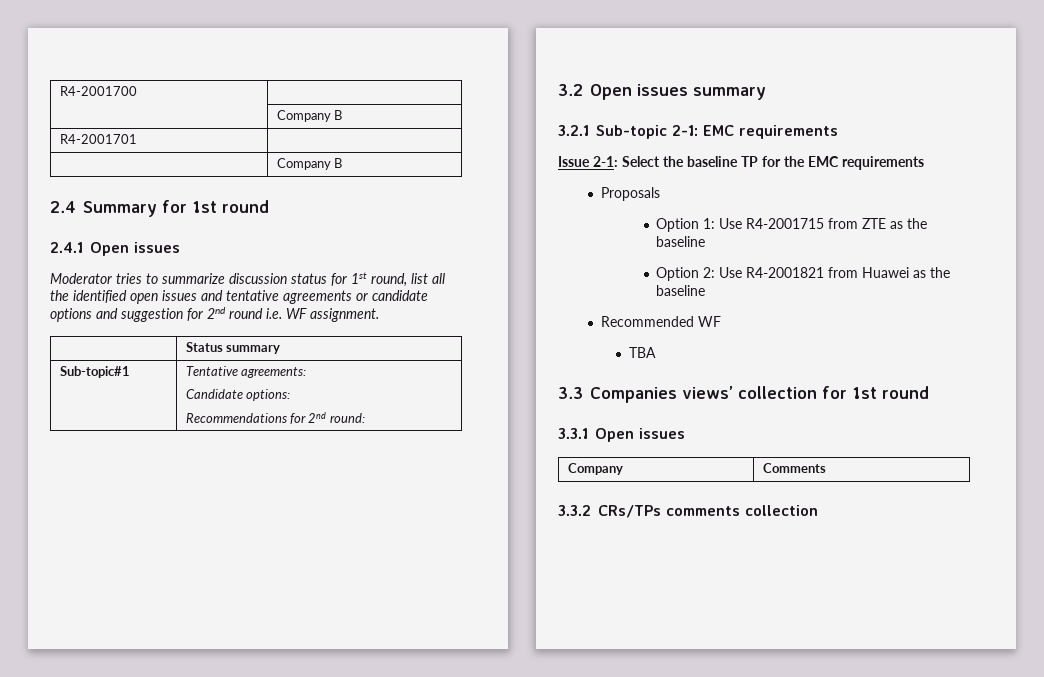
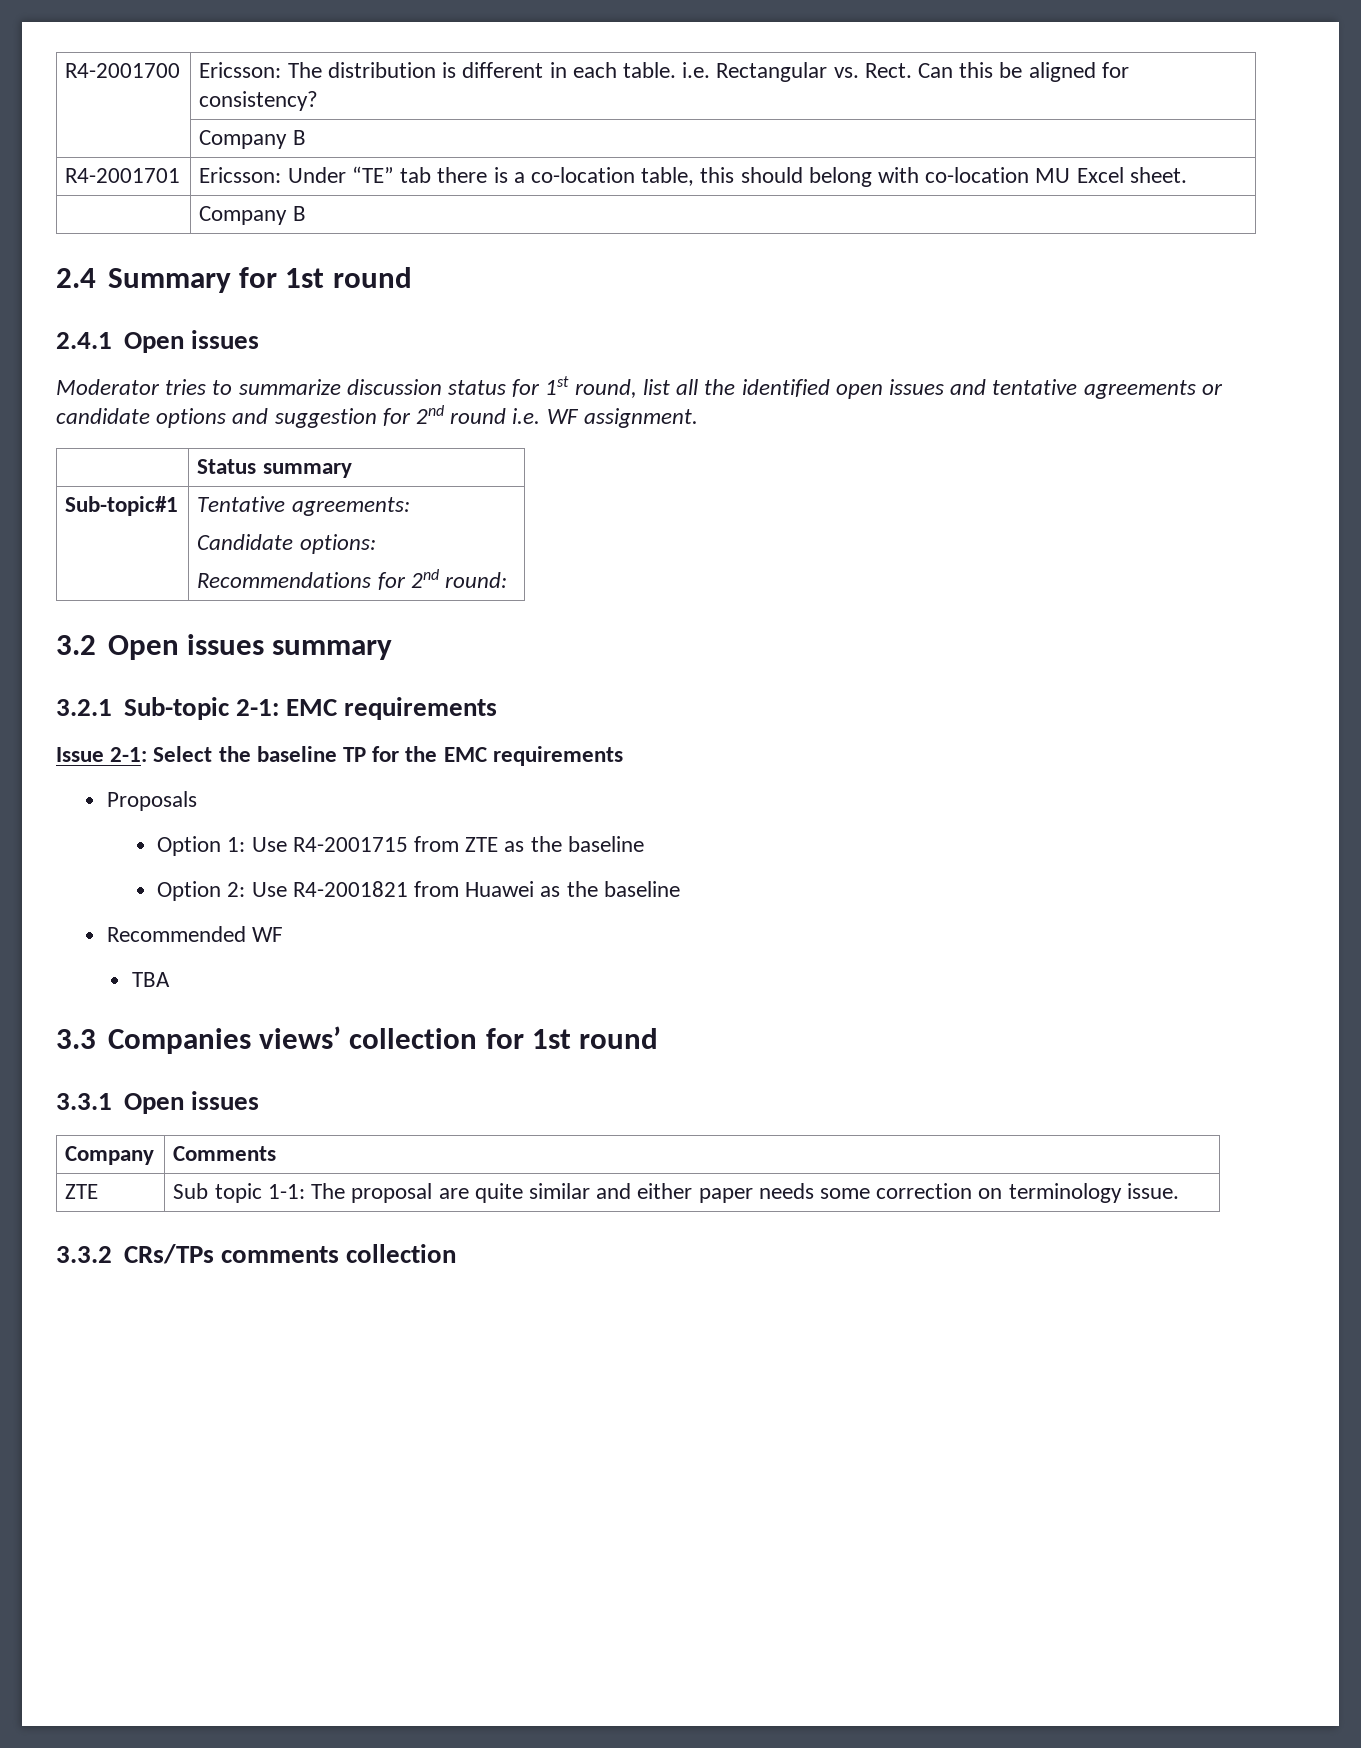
[276,110,342,122] [59,134,137,144] // | Company B // R4-2001701 | -> [199,62,1129,82] [199,91,319,111] [199,130,306,149] [65,168,181,183] [199,166,1187,187] Ericsson: The distribution is different in each table. i.e. Rectangular vs. Rect. Can this be aligned for consistency? // | Company B // R4-2001701 | Ericsson: Under “TE” tab there is a co-location table, this should belong with co-location MU Excel sheet.
(826, 468) none -> [65,1184,99,1199] [173,1183,1179,1203] // ZTE | Sub topic 1-1: The proposal are quite similar and either paper needs some correction on terminology issue.

